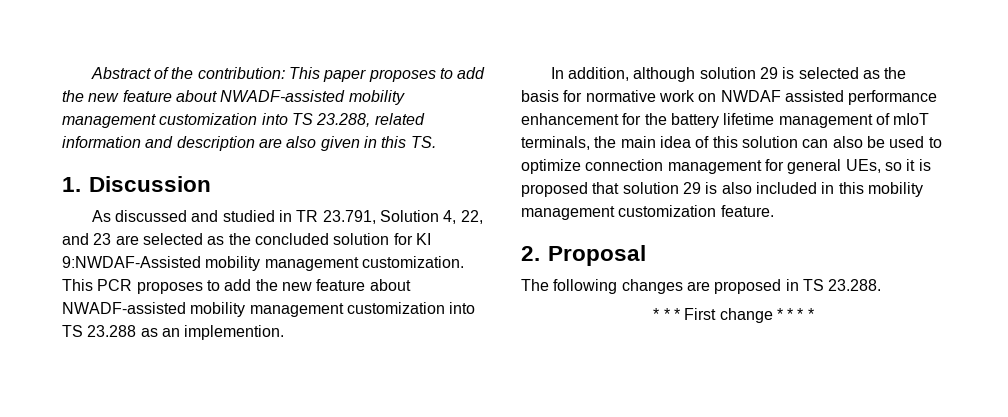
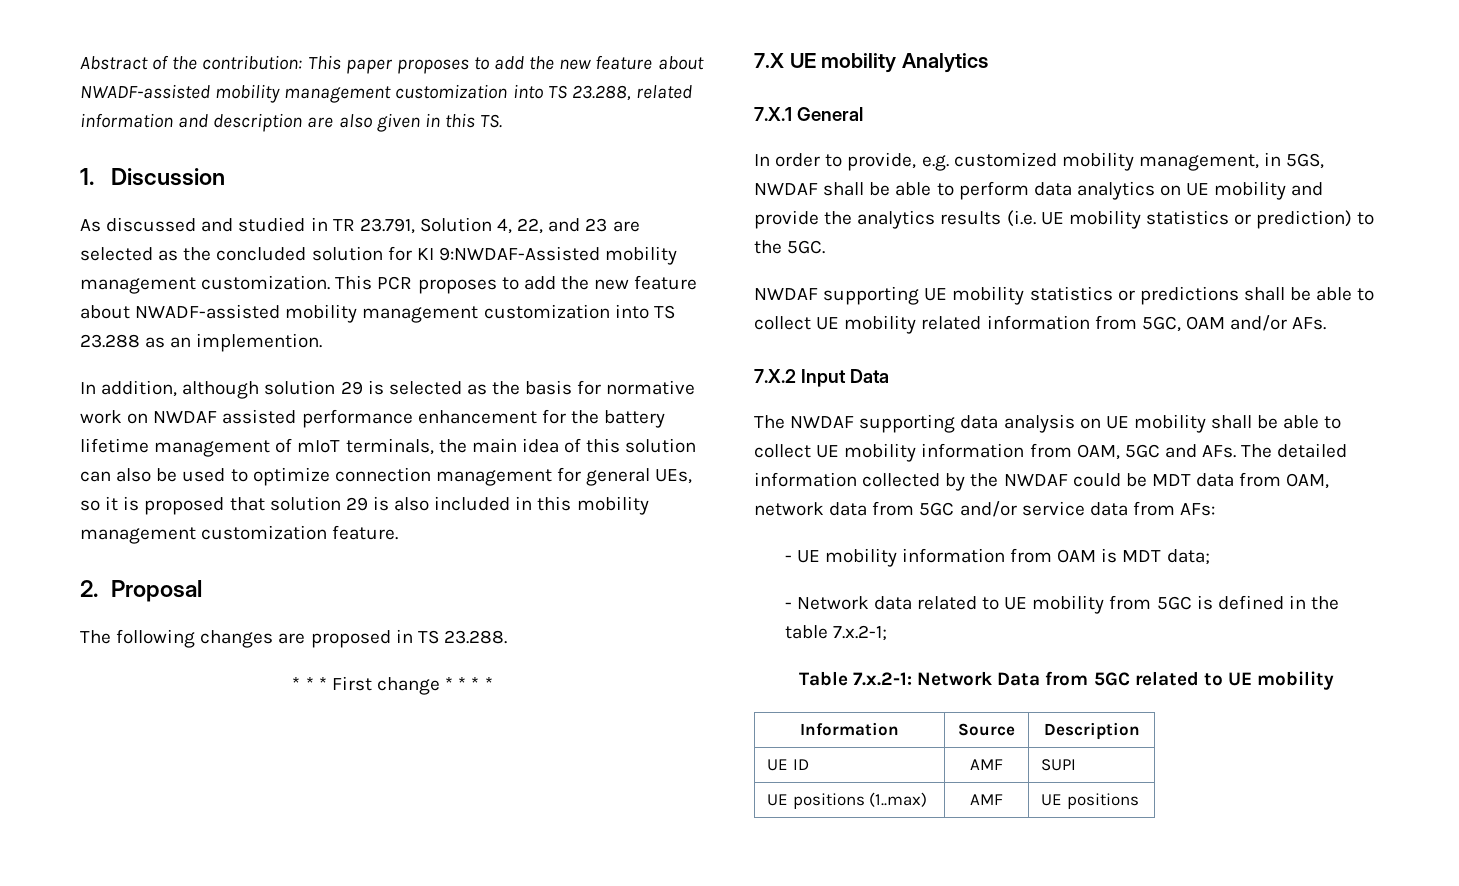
(814, 314) none -> [754,53,988,73] [754,107,863,121] [754,152,1325,171] [754,181,1324,200] [754,210,1375,229] [754,240,826,254] [754,286,1375,305] [754,315,1327,334] [754,369,889,387] [754,414,1342,433] [754,443,1348,462] [754,472,1330,491] [754,501,1216,517] [784,548,1210,567] [784,595,1340,614] [784,625,887,641] [798,671,1335,690] [800,722,899,736] [958,723,1015,736] [1043,722,1140,740] [767,759,809,771] [970,759,1003,770] [1041,759,1077,771] [767,792,928,809] [970,794,1003,805] [1041,793,1139,809] // 7.X UE mobility Analytics // 7.X.1 General // In order to provide, e.g. customized mobility management, in 5GS, NWDAF shall be able to perform data analytics on UE mobility and provide the analytics results (i.e. UE mobility statistics or prediction) to the 5GC. // NWDAF supporting UE mobility statistics or predictions shall be able to collect UE mobility related information from 5GC, OAM and/or AFs. // 7.X.2 Input Data // The NWDAF supporting data analysis on UE mobility shall be able to collect UE mobility information from OAM, 5GC and AFs. The detailed information collected by the NWDAF could be MDT data from OAM, network data from 5GC and/or service data from AFs: // - UE mobility information from OAM is MDT data; // - Network data related to UE mobility from 5GC is defined in the table 7.x.2-1; // Table 7.x.2-1: Network Data from 5GC related to UE mobility // Information | Source | Description // UE ID | AMF | SUPI // UE positions (1..max) | AMF | UE positions

